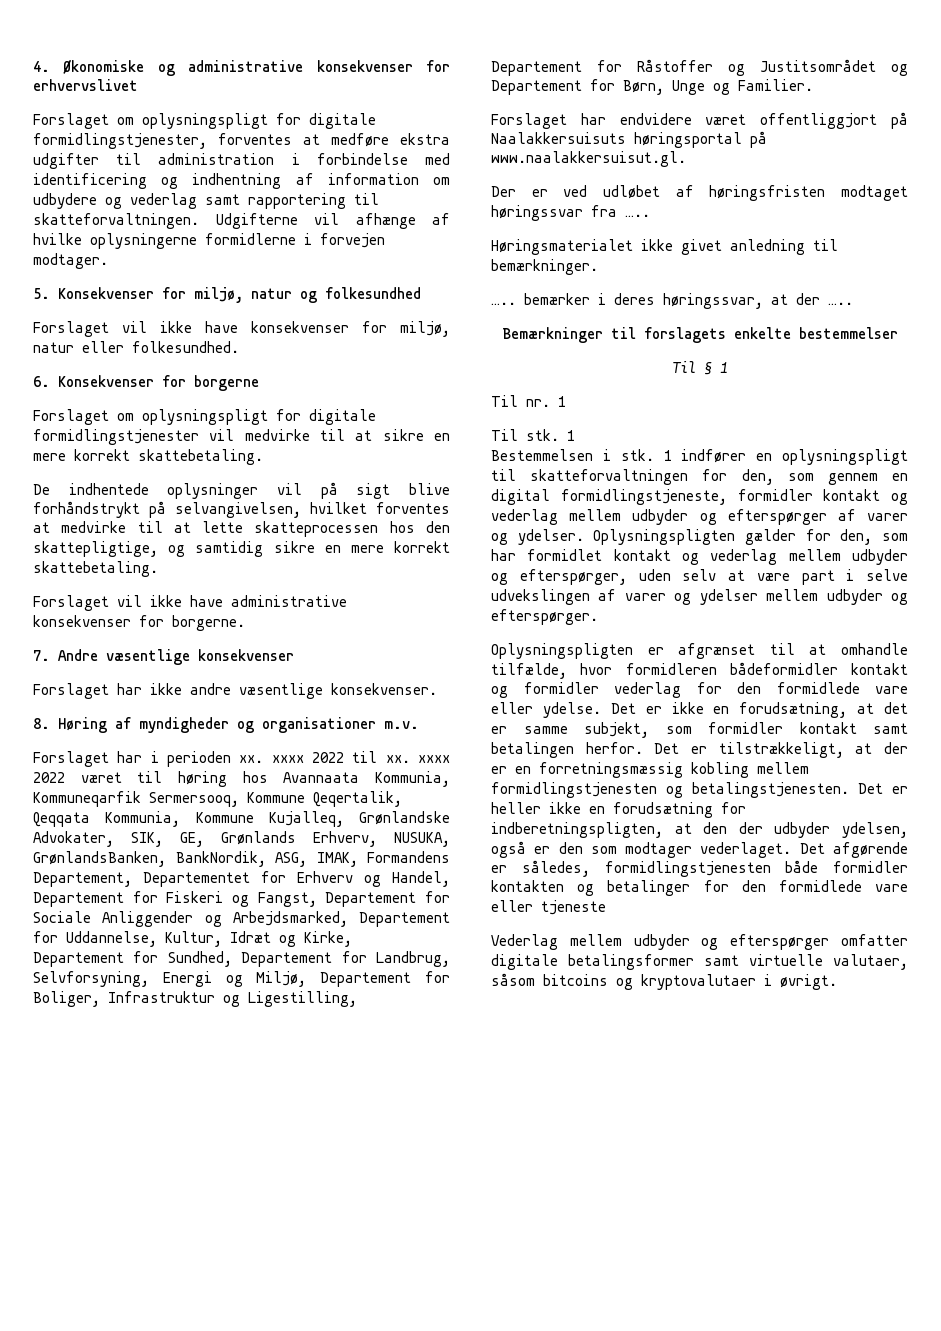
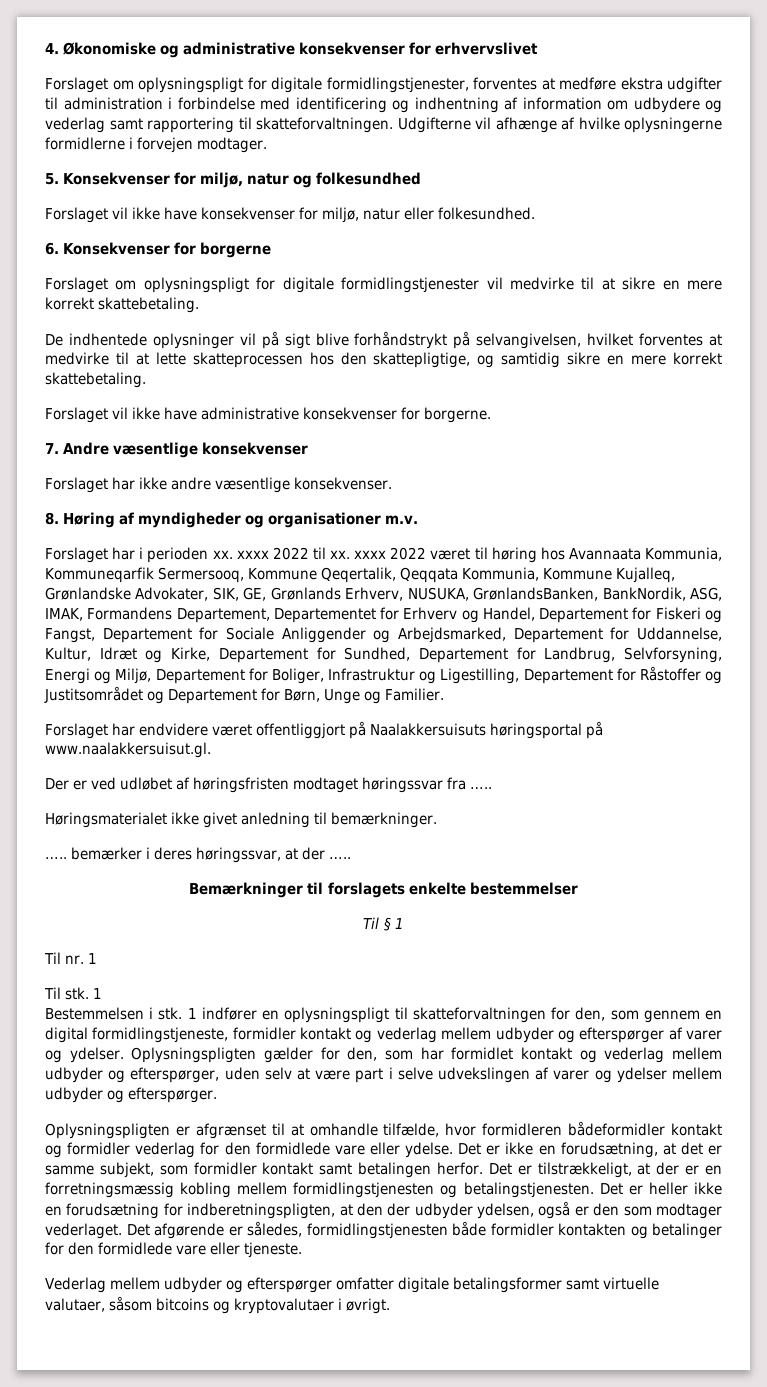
[541,900,606,915] tjeneste -> [244,1242,303,1258] tjeneste.

